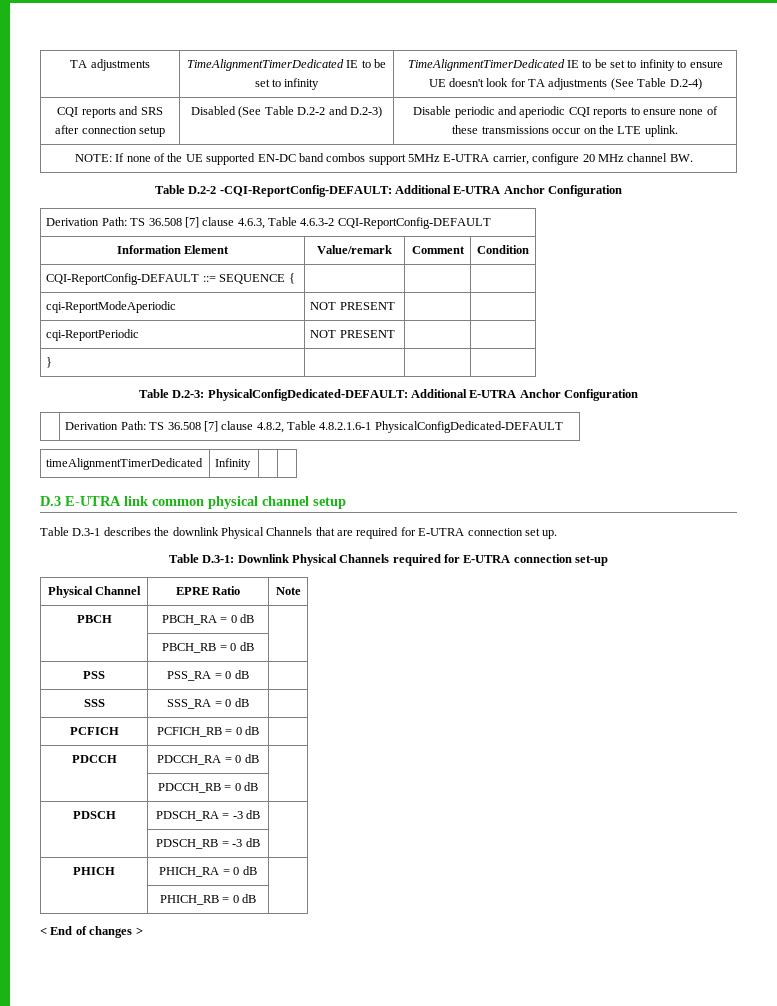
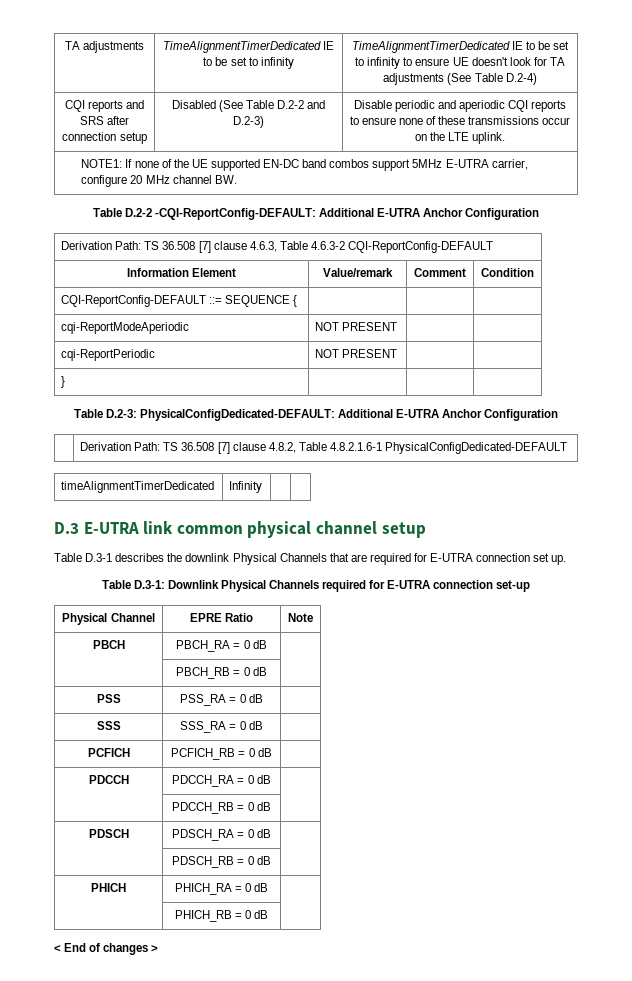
[74,154,112,162] NOTE: -> [81,159,123,168] NOTE1:
[232,811,243,819] -3 -> [247,829,254,838] 0
[232,839,243,847] -3 -> [247,856,254,865] 0

